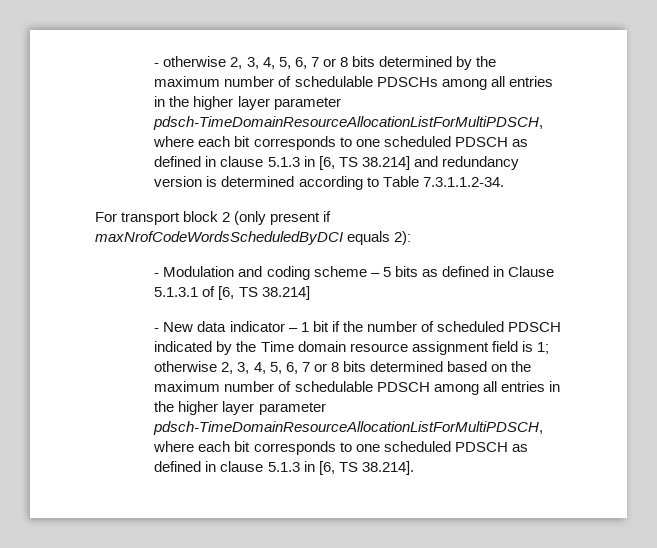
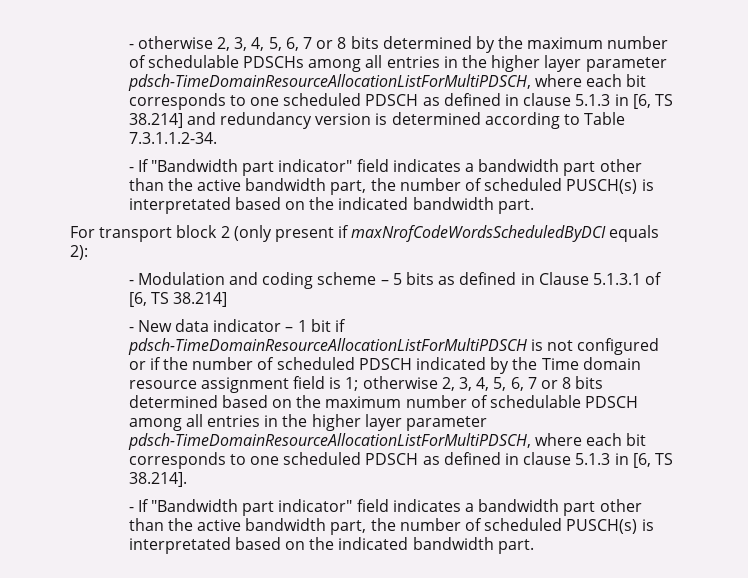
(504, 182) none -> [128,159,642,176] [128,178,654,195] [128,197,534,214] // - If "Bandwidth part indicator" field indicates a bandwidth part other than the active bandwidth part, the number of scheduled PUSCH(s) is interpretated based on the indicated bandwidth part.
(340, 326) none -> [127,338,660,355] [128,357,161,370] pdsch-TimeDomainResourceAllocationListForMultiPDSCH is not configured or if
(414, 468) none -> [128,499,642,516] [128,518,654,535] [128,537,534,554] // - If "Bandwidth part indicator" field indicates a bandwidth part other than the active bandwidth part, the number of scheduled PUSCH(s) is interpretated based on the indicated bandwidth part.

